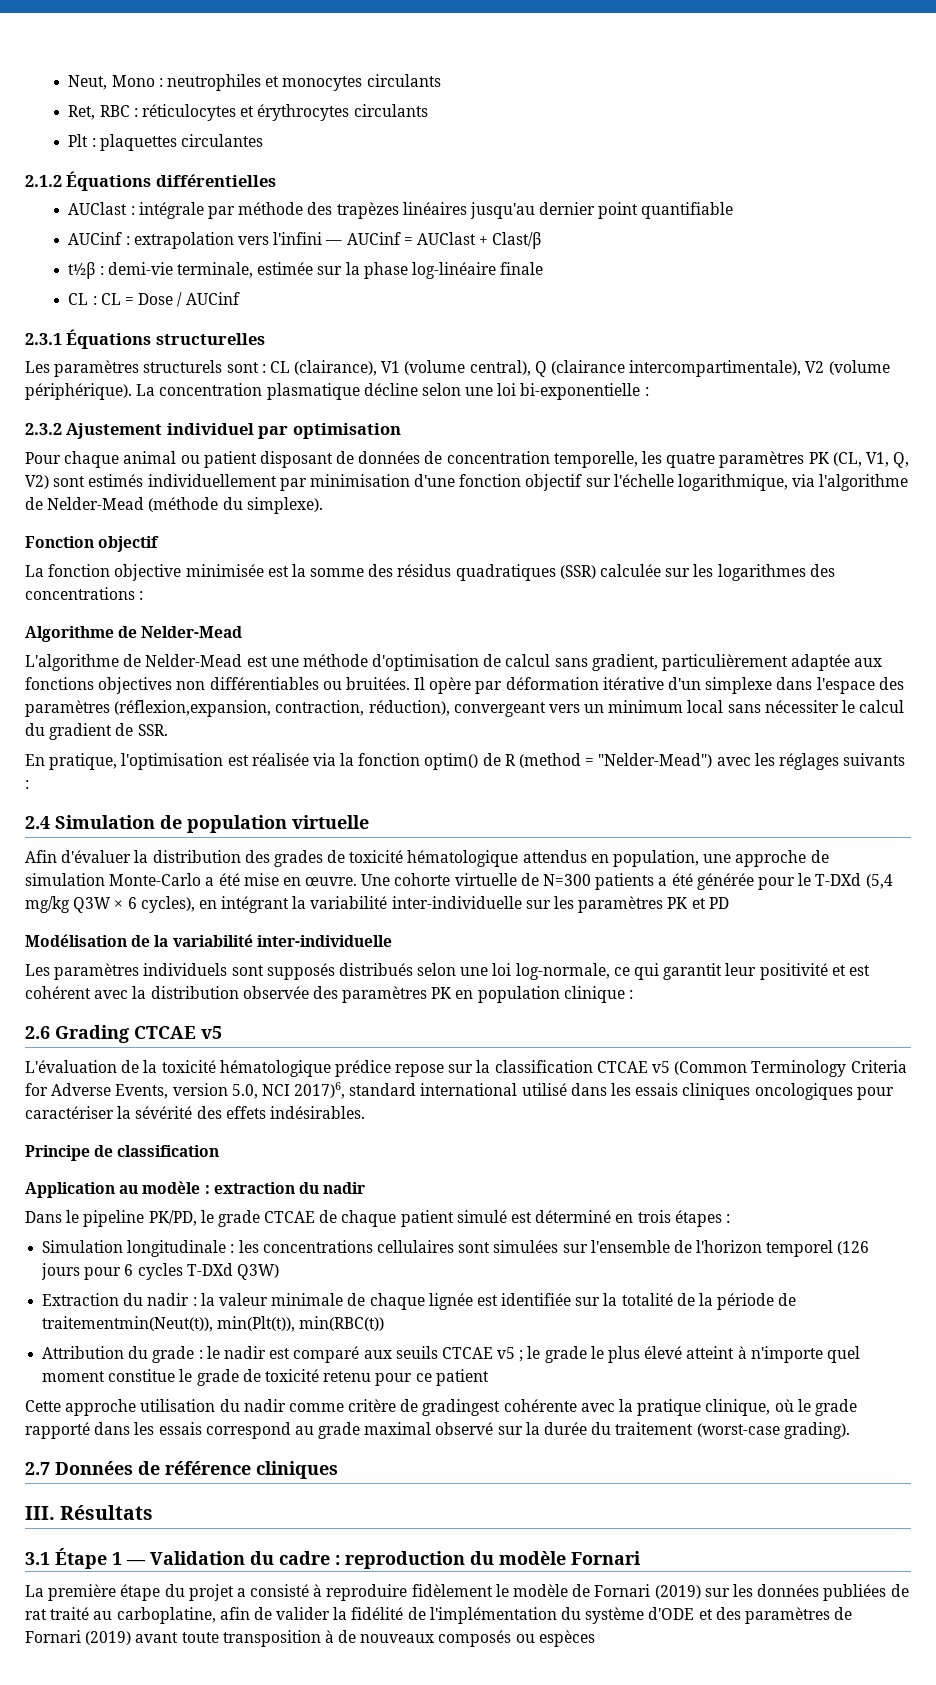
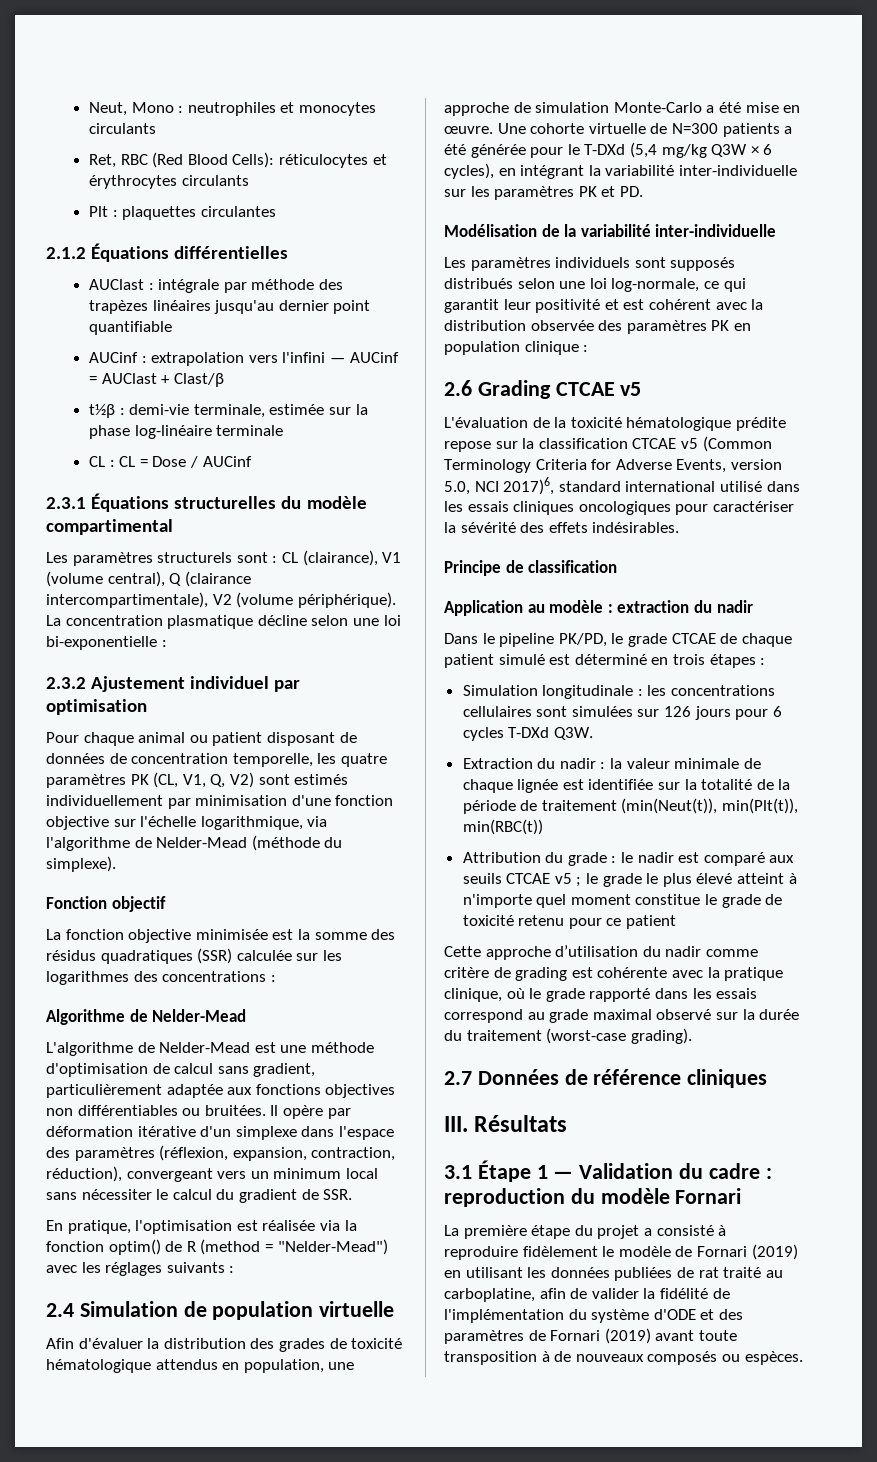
[133,108,138,117] : -> [152,152,275,168] (Red Blood Cells):
[500,262,544,275] finale -> [216,425,284,436] terminale
(265, 339) none -> [281,496,367,509] [46,519,173,535] du modèle compartimental
[525,474,583,491] objectif -> [46,816,109,830] objective
[114,700,272,717] (réflexion,expansion, -> [159,1145,307,1161] (réflexion, expansion,
[708,897,729,909] PD -> [619,186,643,197] PD.
[334,1060,391,1077] prédice -> [735,417,786,431] prédite
[590,1240,870,1257] l'ensemble de l'horizon temporel (126 -> [664,706,692,717] 126
[236,1264,279,1280] Q3W) -> [553,727,593,740] Q3W.
[42,1316,214,1332] traitementmin(Neut(t)), -> [541,798,718,814] traitement (min(Neut(t)),
[140,1399,216,1412] utilisation -> [555,945,639,957] d’utilisation
[422,1399,501,1416] gradingest -> [515,967,593,981] grading est
[704,1588,730,1597] sur -> [444,1267,523,1278] en utilisant
[538,1630,595,1647] espèces -> [744,1351,803,1365] espèces.

